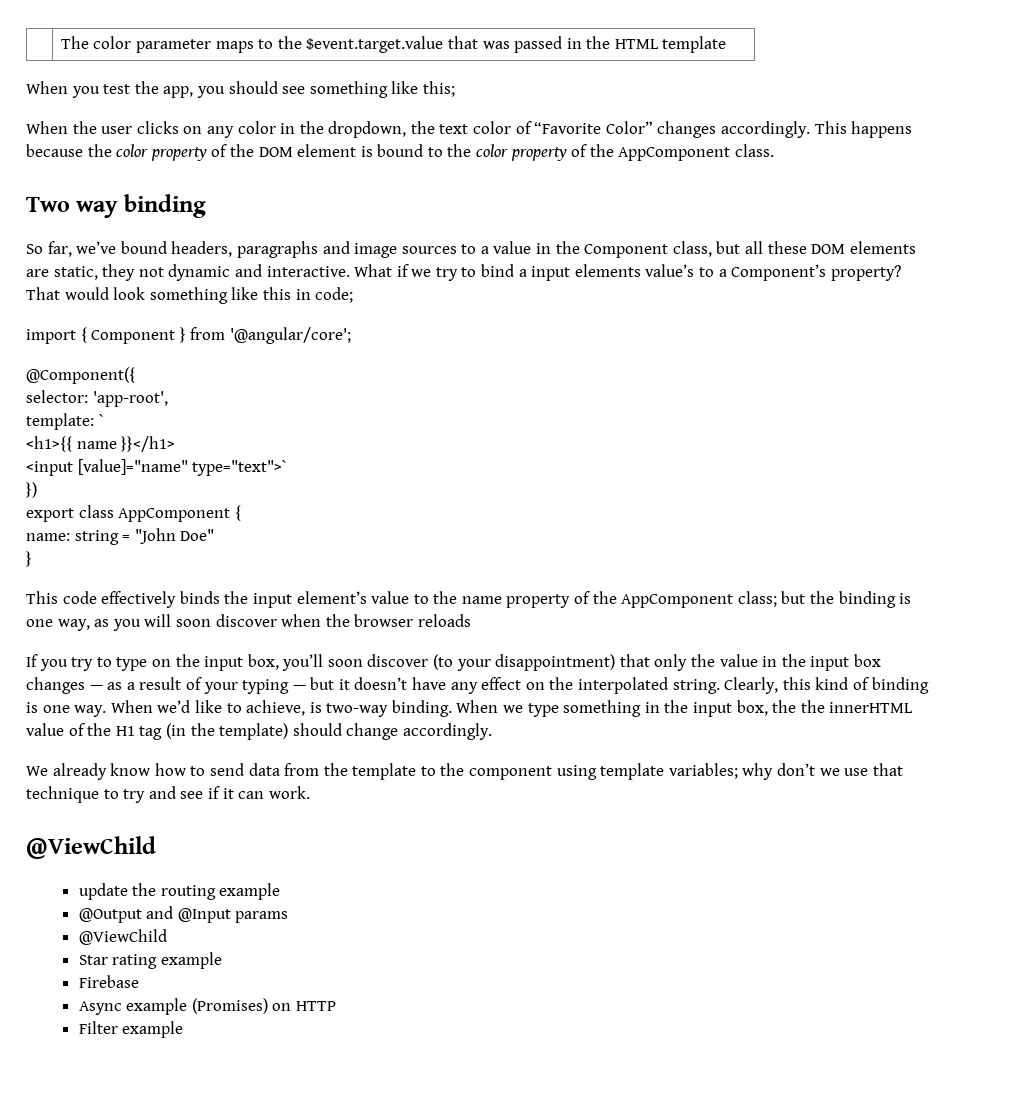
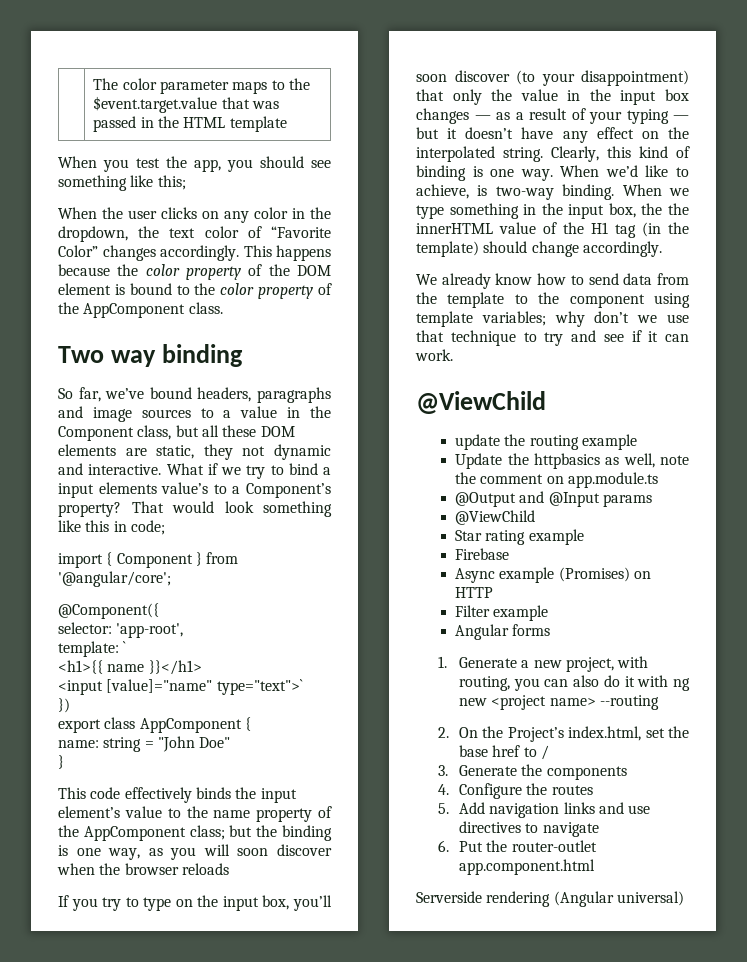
(281, 891) none -> [455,453,689,469] [455,472,659,488] // Update the httpbasics as well, note the comment on app.module.ts
(184, 1029) none -> [455,624,551,640] [437,656,649,672] [459,675,690,691] [459,695,660,710] [437,726,689,742] [459,745,550,760] [437,764,627,780] [437,783,593,799] [437,802,651,818] [459,821,599,837] [437,840,597,852] [459,859,596,875] [416,891,684,907] // Angular forms // 1. Generate a new project, with routing, you can also do it with ng new <project name> --routing // 2. On the Project’s index.html, set the base href to / // 3. Generate the components // 4. Configure the routes // 5. Add navigation links and use directives to navigate // 6. Put the router-outlet app.component.html // Serverside rendering (Angular universal)

